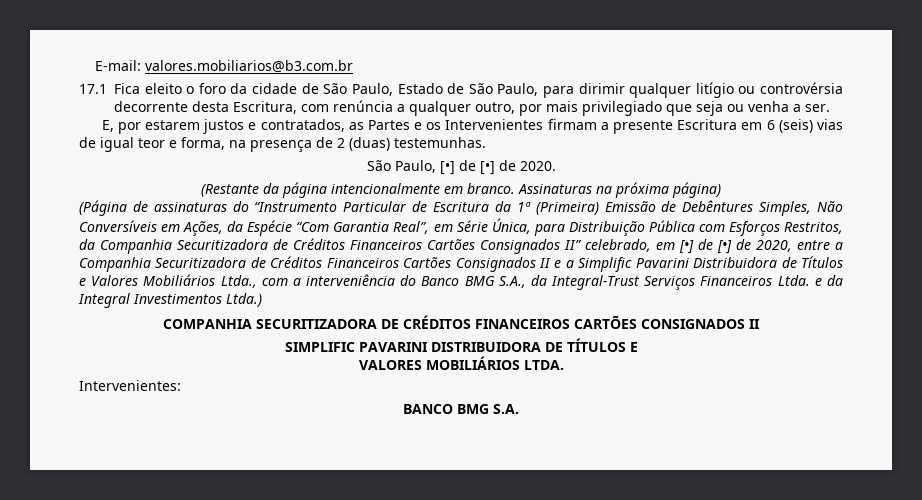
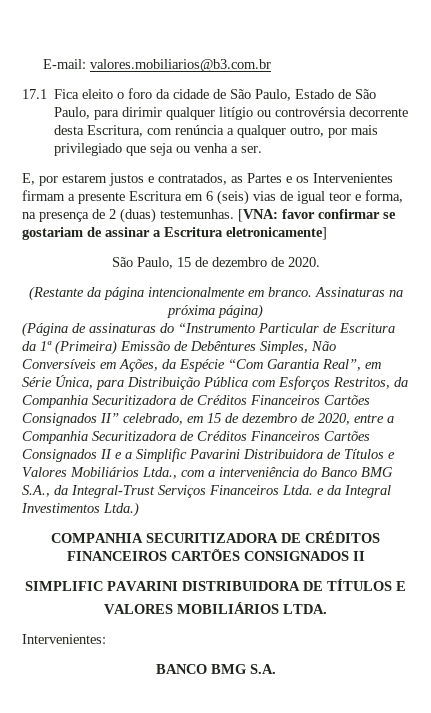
[366,160,495,175] // São Paulo, [•] de [•] -> [238,209,396,222] [22,227,327,240] [111,257,267,269] [VNA: favor confirmar se gostariam de assinar a Escritura eletronicamente] // São Paulo, 15 de dezembro
[679,239,732,254] [•] de [•] -> [207,413,297,423] 15 de dezembro

